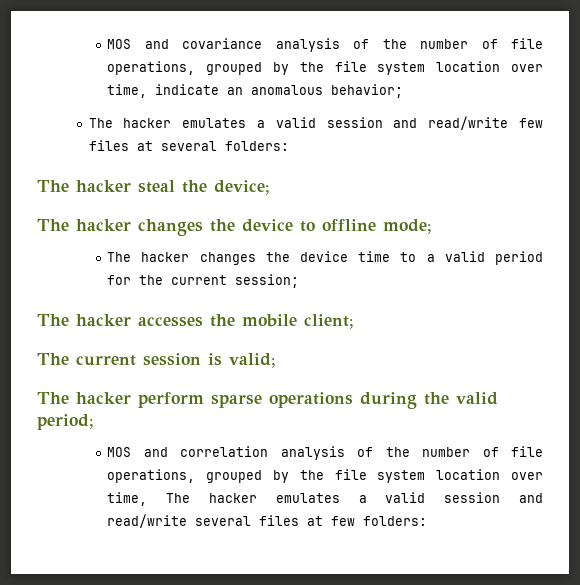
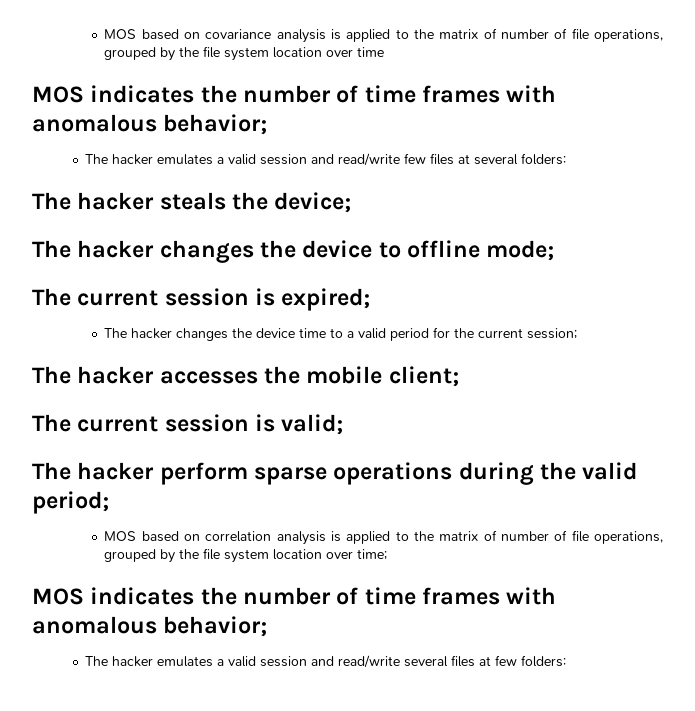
[107,38,407,52] MOS and covariance analysis of the -> [104,28,497,43] MOS based on covariance analysis is applied to the matrix of
[107,84,244,98] time, indicate an -> [357,47,385,57] [32,85,557,103] time // MOS indicates the number of time frames with
[138,180,175,193] steal -> [159,192,226,210] steals
(431, 226) none -> [32,288,371,311] // The current session is expired;
[143,446,410,460] and correlation analysis of the -> [141,530,497,545] based on correlation analysis is applied to the matrix of
[107,492,148,506] time, -> [357,549,388,560] [32,587,557,605] [32,616,268,637] time; // MOS indicates the number of time frames with anomalous behavior; //

